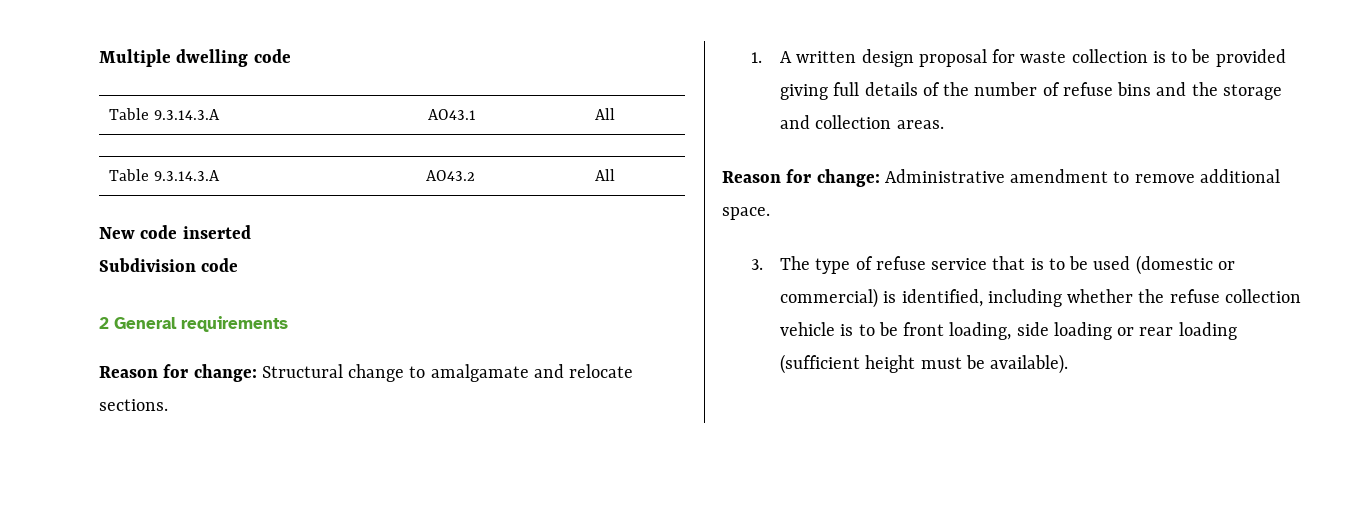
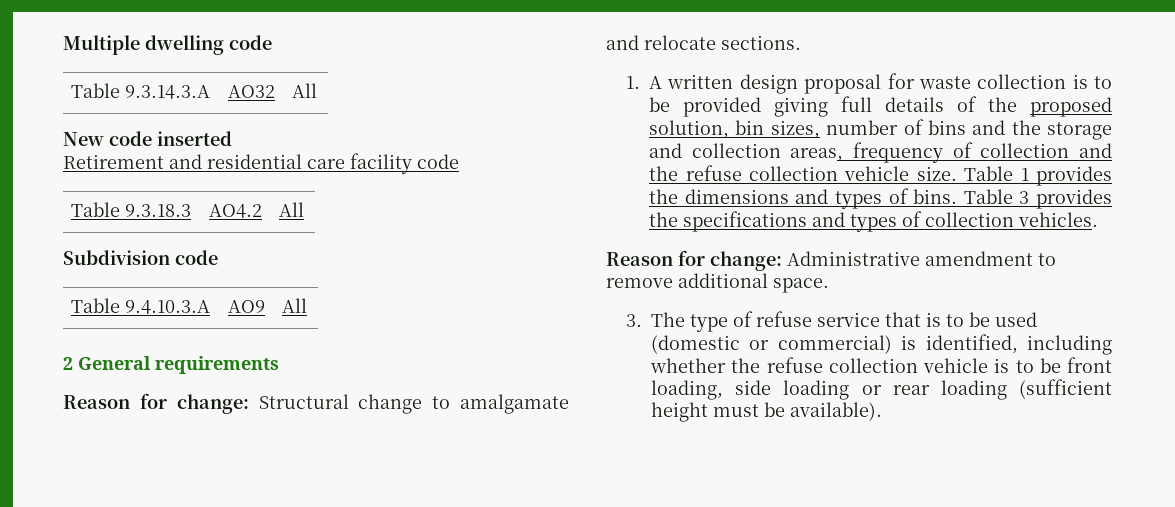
[427,109,476,120] [594,108,615,120] [108,169,220,181] [425,170,475,181] AO43.1 | All // Table 9.3.14.3.A | AO43.2 -> [228,85,276,98] AO32
[99,258,239,272] Subdivision code -> [63,153,459,174] [71,202,192,217] [209,204,263,218] [279,202,305,217] [63,250,218,265] [71,298,211,314] [228,300,266,313] [282,298,308,313] Retirement and residential care facility code // Table 9.3.18.3 | AO4.2 | All // Subdivision code // Table 9.4.10.3.A | AO9 | All
(970, 89) none -> [1030,97,1112,117] [649,120,820,139] proposed solution, bin sizes,
[1062,82,1113,96] refuse -> (924, 127) none
[896,120,944,129] areas. -> [790,142,1112,163] [649,165,1112,186] [649,188,1112,209] [649,211,1099,232] areas, frequency of collection and the refuse collection vehicle size. Table 1 provides the dimensions and types of bins. Table 3 provides the specifications and types of collection vehicles.

